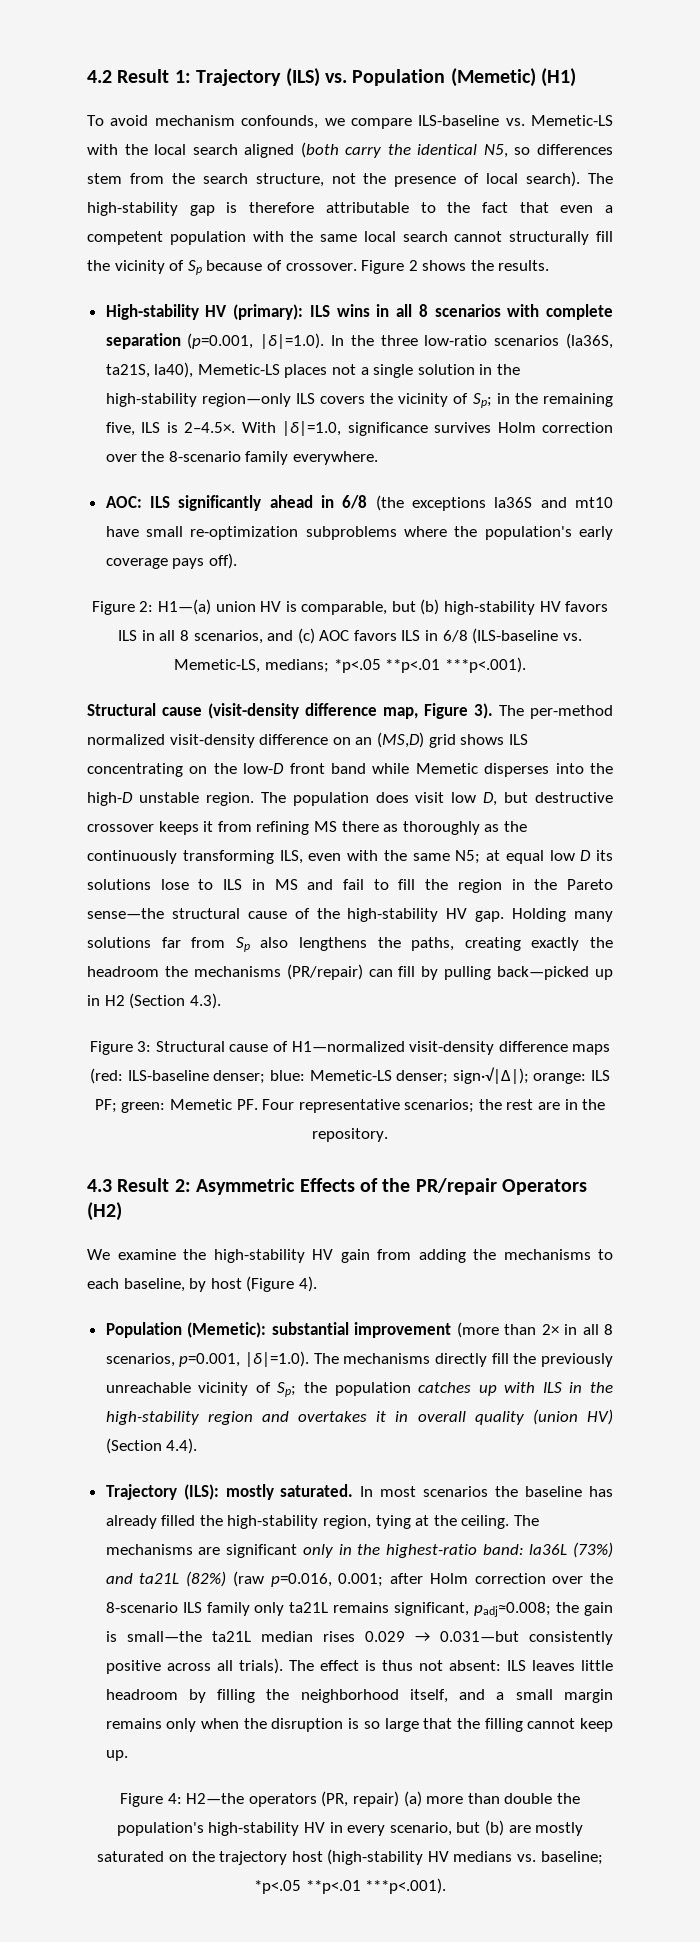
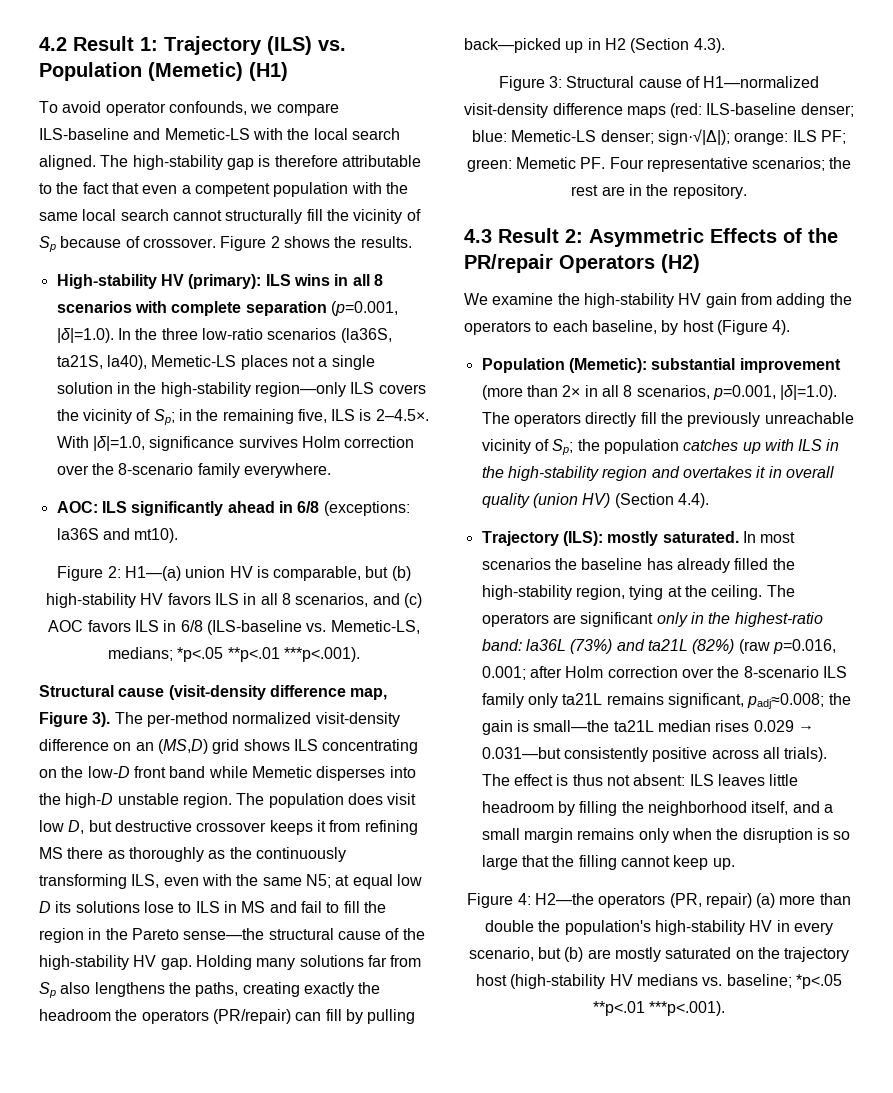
[154,115,235,126] mechanism -> [105,102,166,116] operator
[505,118,525,126] vs. -> [133,128,161,140] and
[244,142,613,158] [87,171,581,187] aligned (both carry the identical N5, so differences stem from the search structure, not the presence of local search). -> [39,155,96,170] aligned.
[375,495,613,511] [105,526,613,540] [105,553,237,569] (the exceptions la36S and mt10 have small re-optimization subproblems where the population's early coverage pays off). -> [323,501,410,516] [56,528,179,543] (exceptions: la36S and mt10).
[193,966,281,977] mechanisms -> [141,1010,209,1024] operators
[503,1249,591,1260] mechanisms -> [464,321,531,335] operators
[343,1353,431,1364] mechanisms -> [513,413,581,427] operators
[105,1544,193,1555] mechanisms -> [481,613,549,627] operators

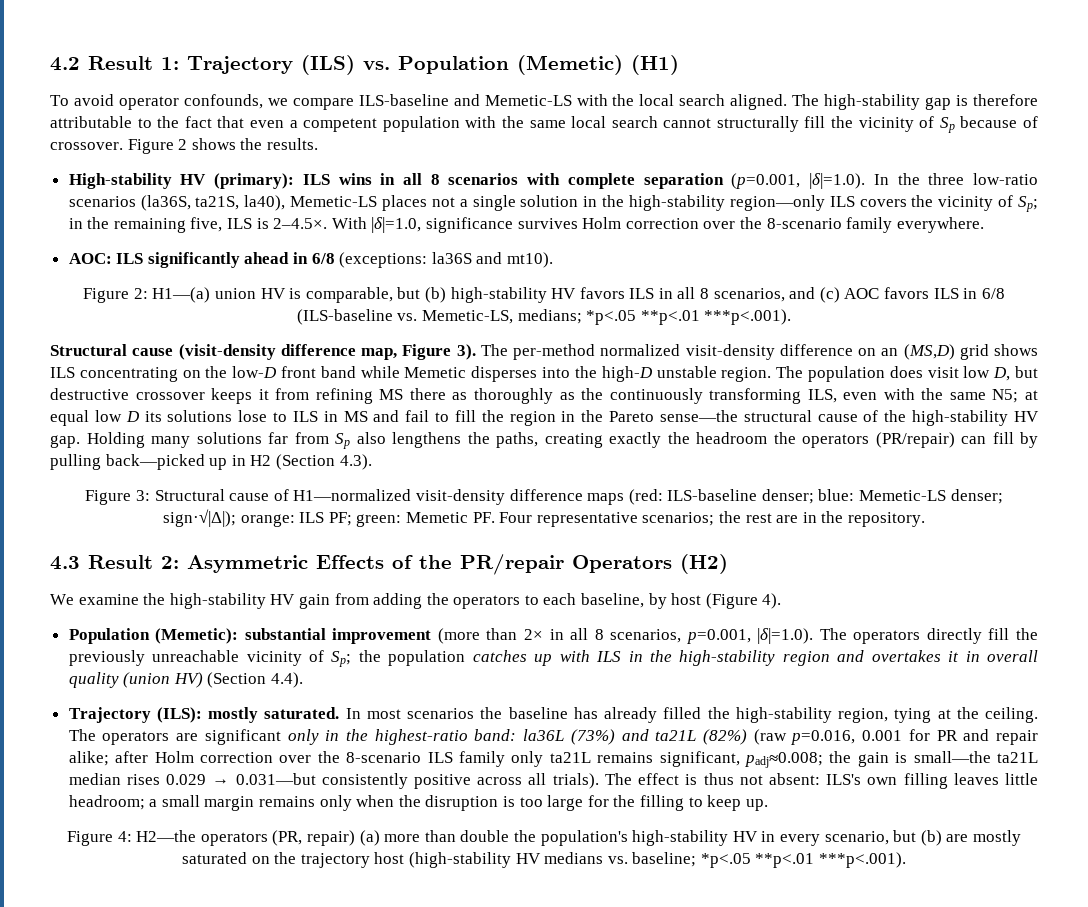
[481,666,526,680] 0.001; -> [862,729,1039,745] [68,751,109,766] 0.001 for PR and repair alike;
[689,774,799,786] [481,801,820,816] ILS leaves little headroom by filling the neighborhood itself, and -> [826,773,1039,789] [68,795,145,810] ILS's own filling leaves little headroom;
[833,831,851,840] [481,855,549,870] so large that -> [519,795,609,811] too large for
[620,856,670,867] cannot -> [688,797,703,807] to

